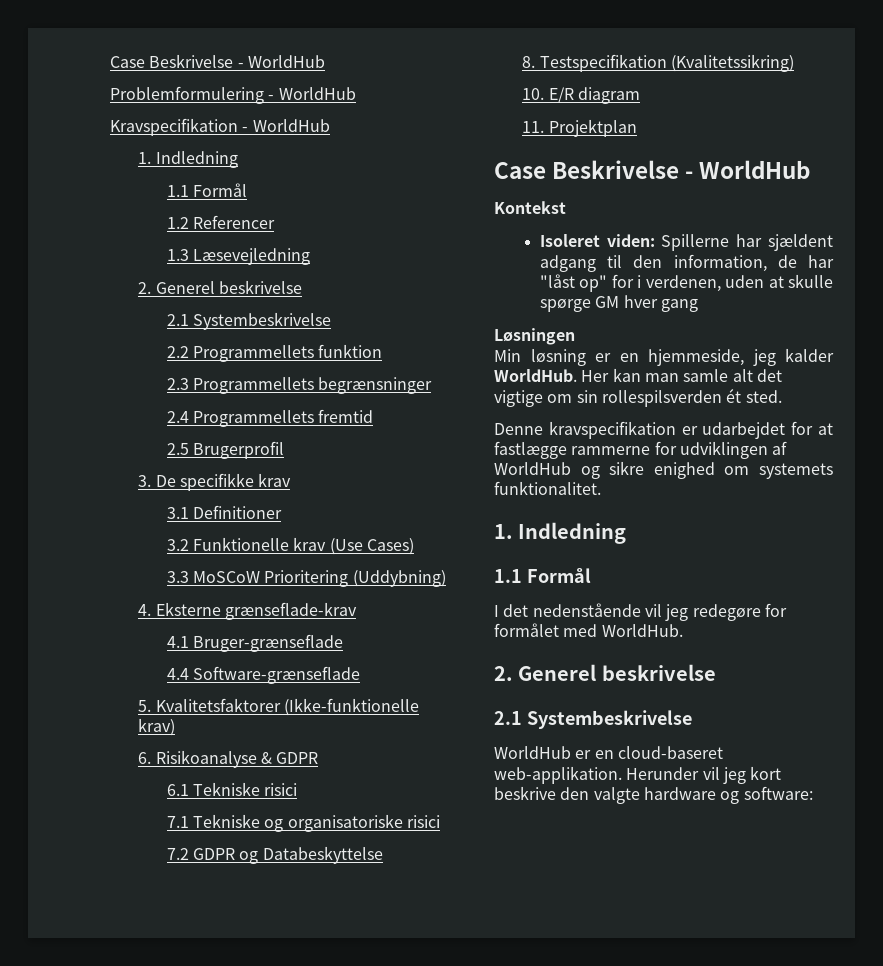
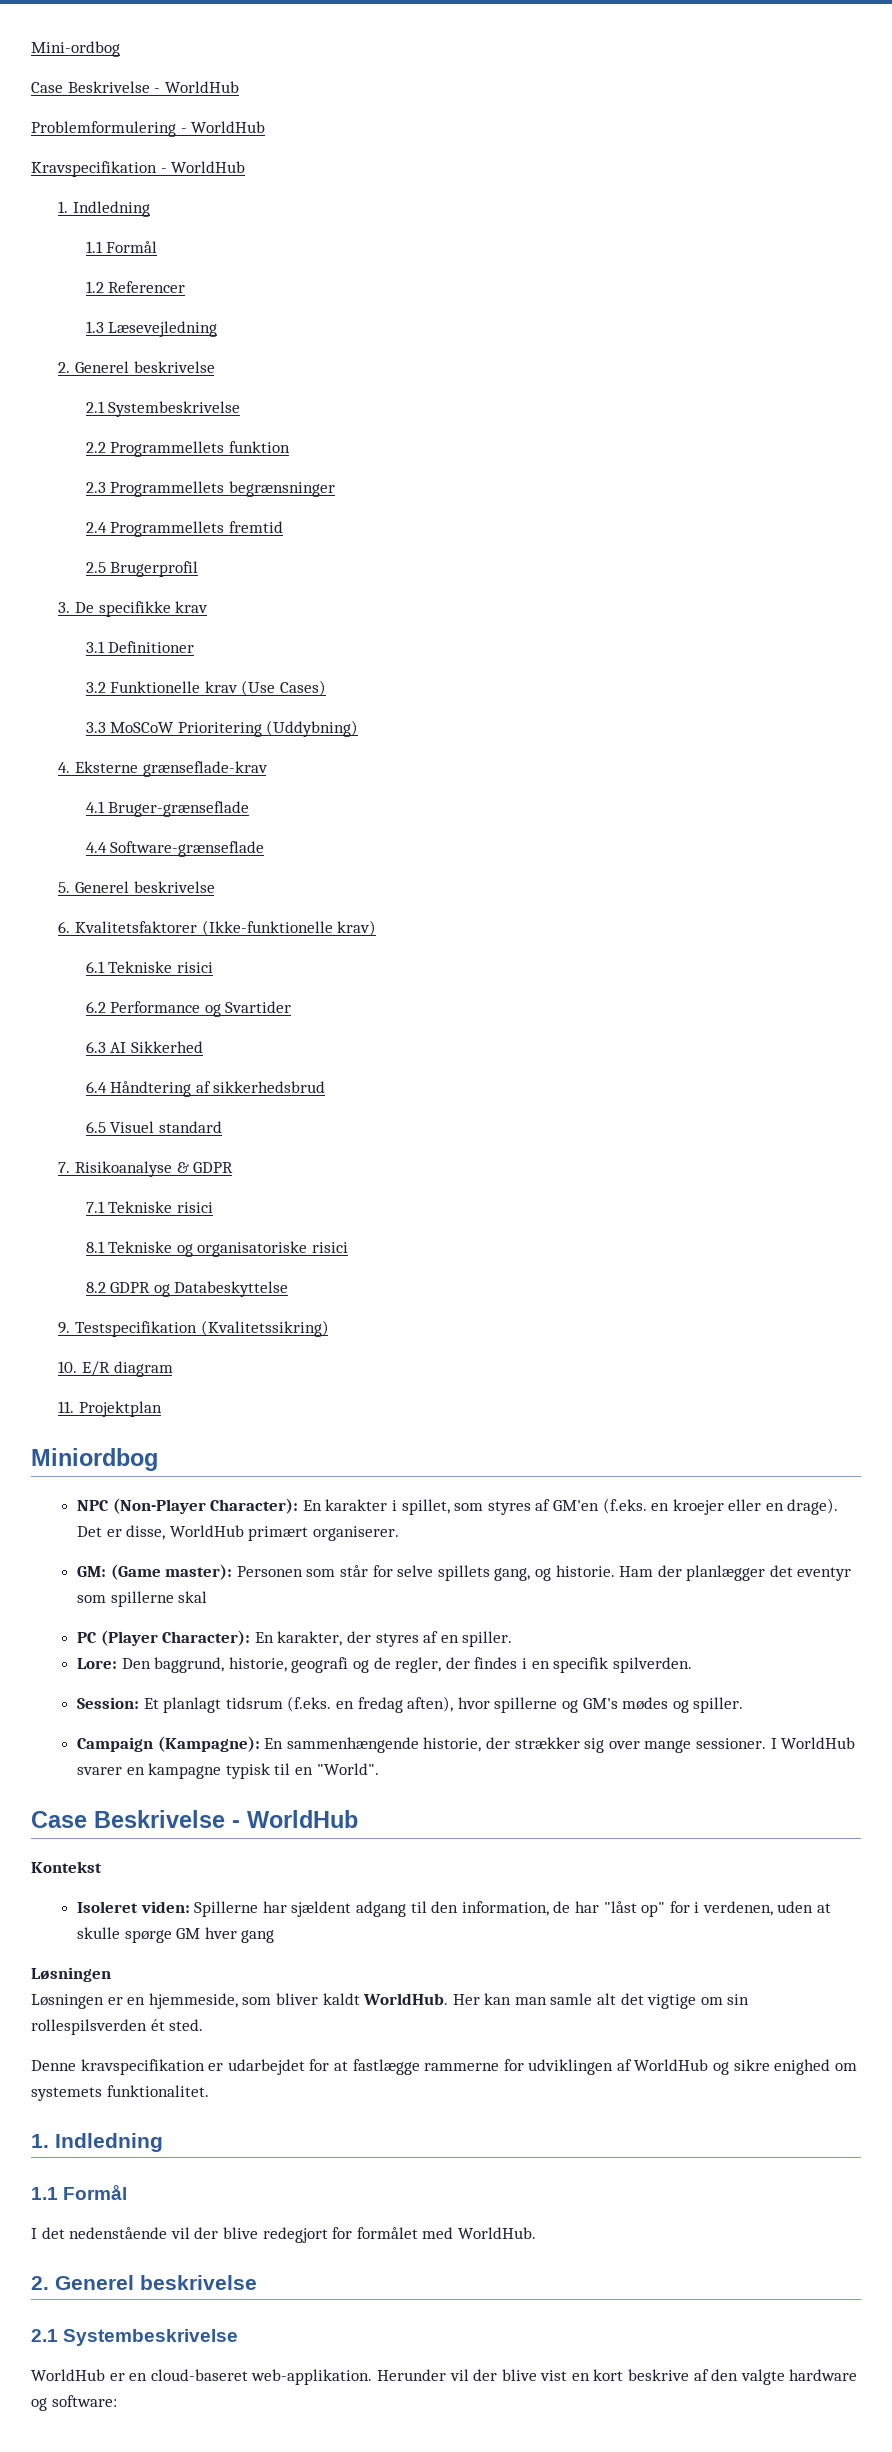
(110, 62) none -> [31,41,120,57] Mini-ordbog //
(152, 706) none -> [74,881,215,893] [58,921,71,933] Generel beskrivelse // 6.
[138,750,319,768] // 6. Risikoanalyse & GDPR -> (377, 928) none
(298, 789) none -> [85,1001,292,1017] [85,1041,203,1053] [85,1081,326,1097] [85,1121,222,1133] [58,1161,234,1177] // 6.2 Performance og Svartider // 6.3 AI Sikkerhed // 6.4 Håndtering af sikkerhedsbrud // 6.5 Visuel standard // 7. Risikoanalyse & GDPR
(260, 821) none -> [176,1202,213,1213] [85,1241,173,1253] risici // 8.1 Tekniske
[166,848,189,860] 7.2 -> [85,1282,106,1293] 8.2
[522,56,536,68] 8. -> [58,1322,71,1334] 9.
(637, 128) none -> [31,1448,158,1471] [77,1498,839,1515] [77,1525,399,1541] [77,1564,852,1581] [77,1591,208,1607] [77,1630,513,1647] [77,1657,692,1673] [77,1696,744,1713] [77,1736,856,1753] [77,1763,379,1779] // Miniordbog // NPC (Non-Player Character): En karakter i spillet, som styres af GM'en (f.eks. en kroejer eller en drage). Det er disse, WorldHub primært organiserer. // GM: (Game master): Personen som står for selve spillets gang, og historie. Ham der planlægger det eventyr som spillerne skal // PC (Player Character): En karakter, der styres af en spiller. // Lore: Den baggrund, historie, geografi og de regler, der findes i en specifik spilverden. // Session: Et planlagt tidsrum (f.eks. en fredag aften), hvor spillerne og GM's mødes og spiller. // Campaign (Kampagne): En sammenhængende historie, der strækker sig over mange sessioner. I WorldHub svarer en kampagne typisk til en "World".
[494,349,586,366] Min løsning -> [31,1994,104,2009] Løsningen
[752,348,834,366] jeg kalder -> [242,1993,360,2005] som bliver kaldt
[665,604,761,621] jeg redegøre -> [194,2227,328,2243] der blive redegjort
[722,767,746,784] jeg -> [473,2369,590,2381] der blive vist en
(556, 793) none -> [693,2369,709,2381] af

